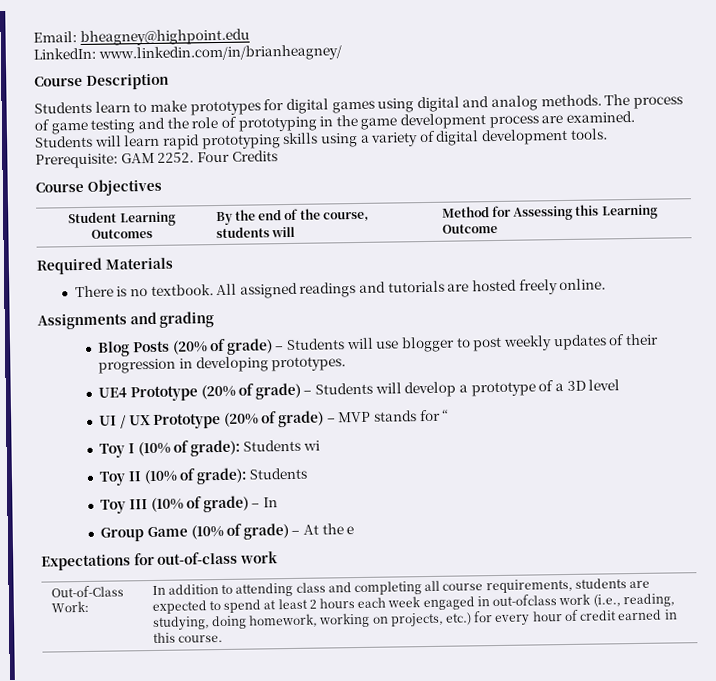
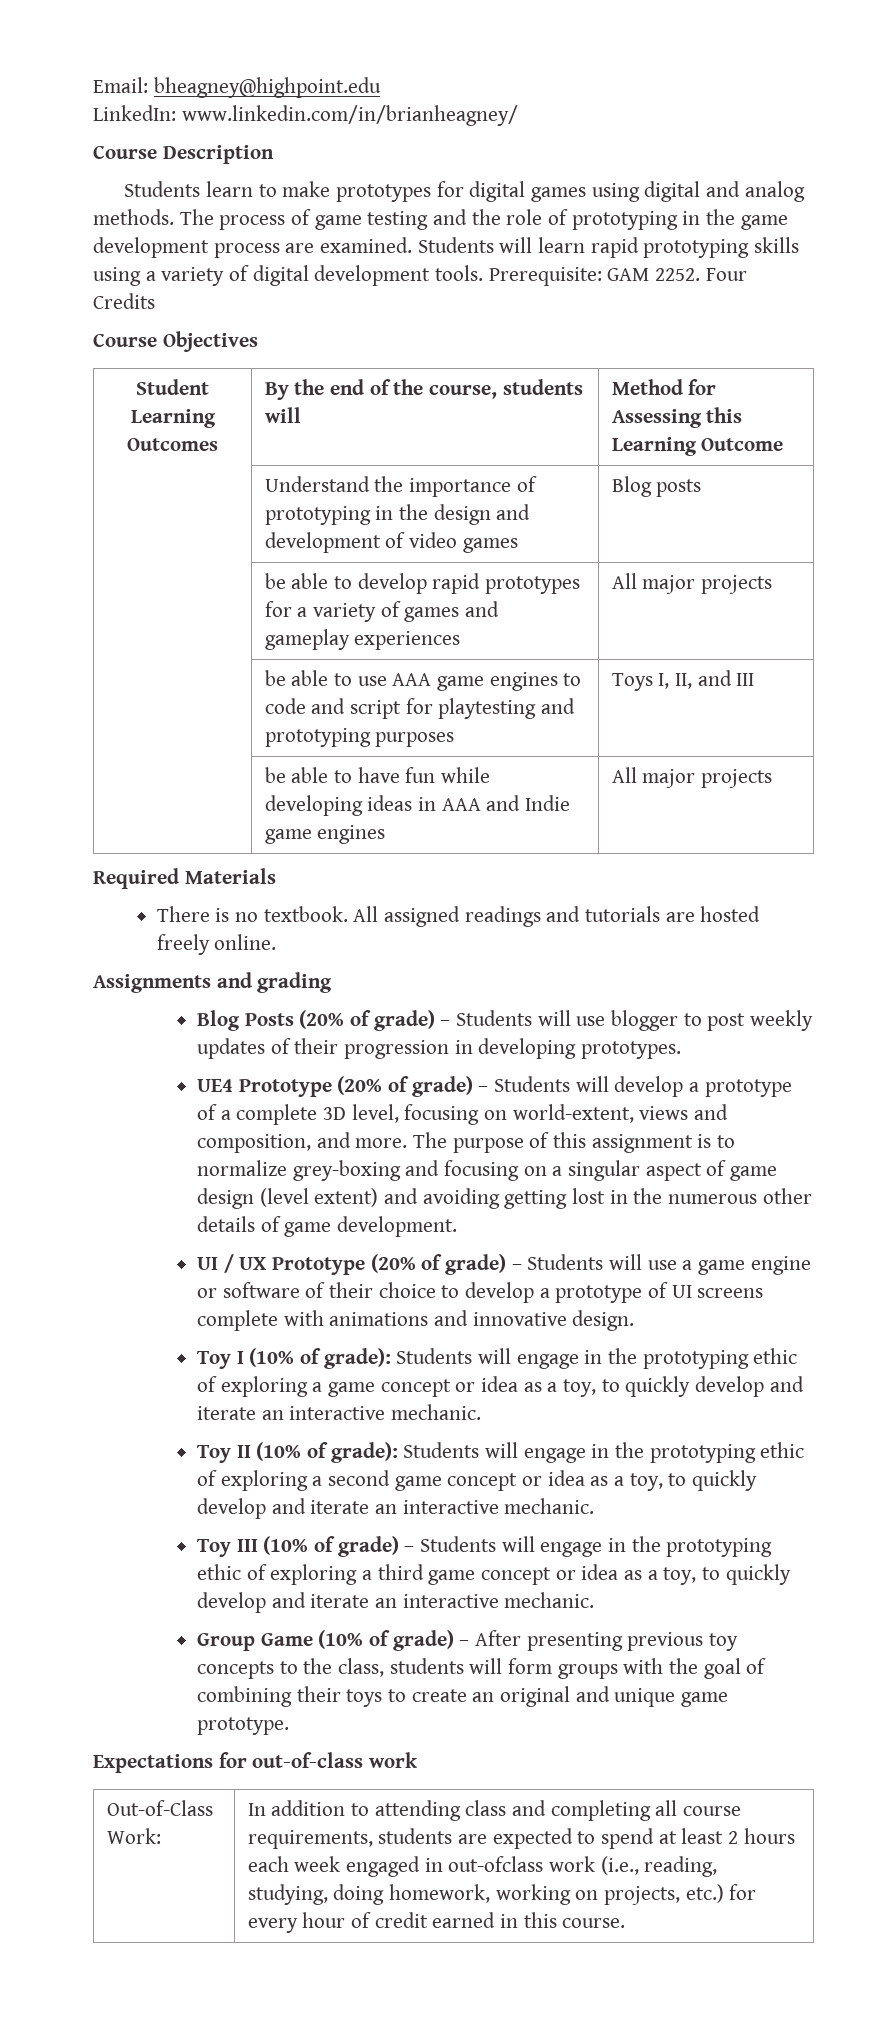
(498, 228) none -> [264,476,537,497] [264,504,531,525] [264,532,518,553] [611,476,702,497] [264,573,580,594] [264,601,499,622] [264,629,461,650] [611,573,772,594] [264,670,582,691] [264,698,575,719] [264,728,455,747] [611,670,755,691] [264,767,490,783] [264,795,570,816] [264,825,386,844] [611,767,772,788] // | Understand the importance of prototyping in the design and development of video games | Blog posts // | be able to develop rapid prototypes for a variety of games and gameplay experiences | All major projects // | be able to use AAA game engines to code and script for playtesting and prototyping purposes | Toys I, II, and III // | be able to have fun while developing ideas in AAA and Indie game engines | All major projects
[566,379,621,391] 3D level -> [236,1104,729,1125] [197,1132,736,1153] [197,1160,778,1181] [197,1188,812,1209] [197,1216,458,1237] complete 3D level, focusing on world-extent, views and composition, and more. The purpose of this assignment is to normalize grey-boxing and focusing on a singular aspect of game design (level extent) and avoiding getting lost in the numerous other details of game development.
[338,409,450,423] MVP stands for “ -> [527,1254,811,1275] [197,1282,764,1303] [197,1310,635,1331] Students will use a game engine or software of their choice to develop a prototype of UI screens complete with animations and innovative design.
[303,440,321,451] wi -> [478,1348,798,1369] [197,1376,804,1397] [197,1404,482,1420] will engage in the prototyping ethic of exploring a game concept or idea as a toy, to quickly develop and iterate an interactive mechanic.
(308, 473) none -> [485,1442,805,1463] [197,1470,758,1491] [197,1498,595,1519] will engage in the prototyping ethic of exploring a second game concept or idea as a toy, to quickly develop and iterate an interactive mechanic.
[263,497,279,508] In -> [420,1536,773,1557] [197,1564,791,1585] [197,1592,595,1613] Students will engage in the prototyping ethic of exploring a third game concept or idea as a toy, to quickly develop and iterate an interactive mechanic.
[303,523,355,535] At the e -> [475,1630,739,1651] [197,1658,767,1679] [197,1686,729,1707] [197,1717,290,1735] After presenting previous toy concepts to the class, students will form groups with the goal of combining their toys to create an original and unique game prototype.

